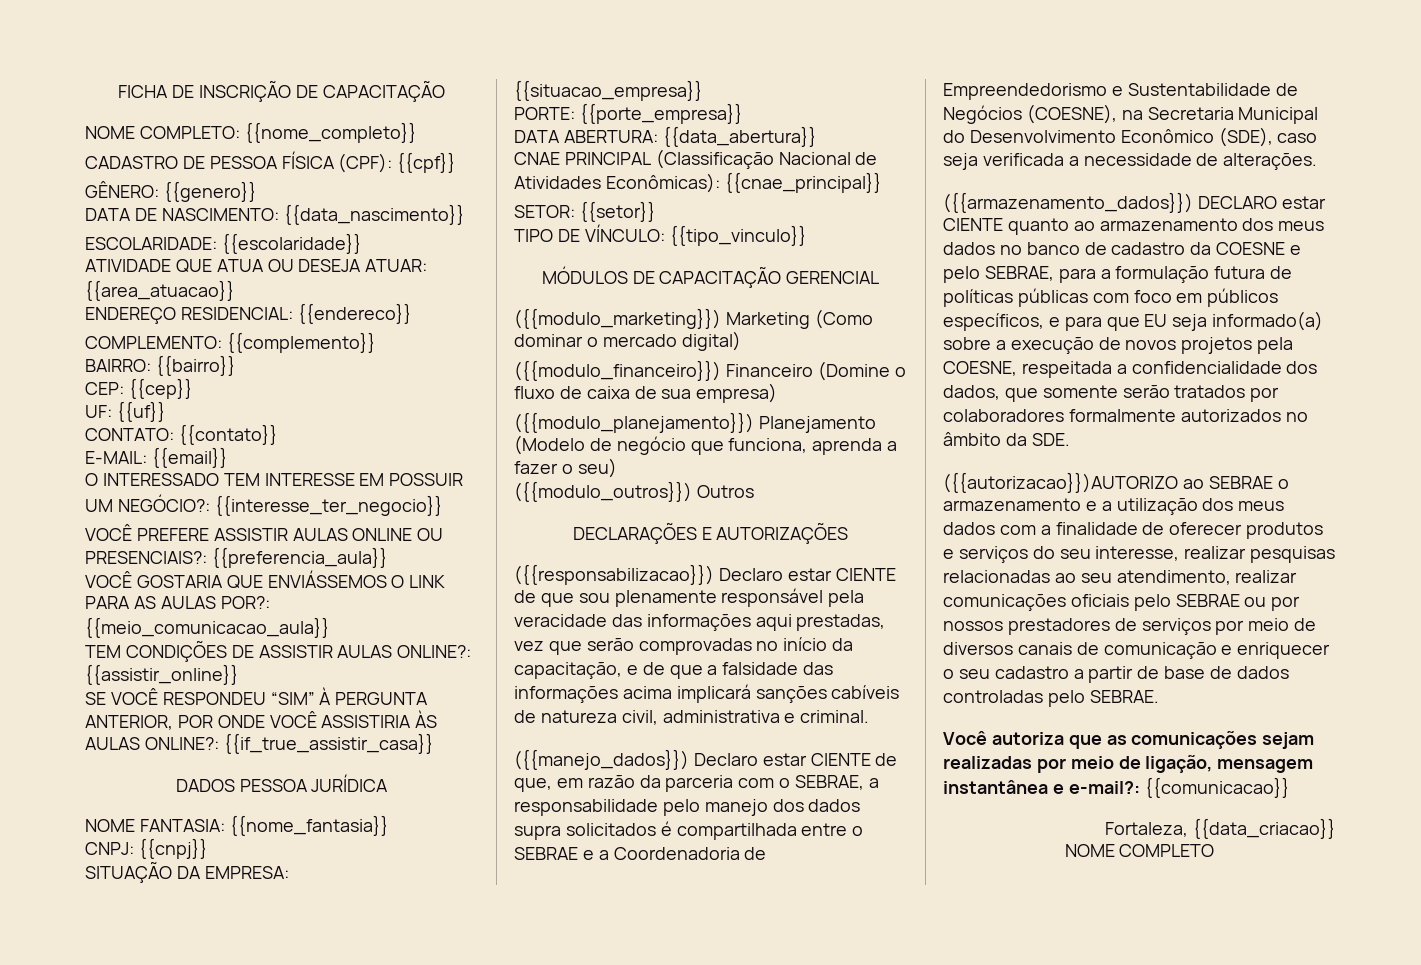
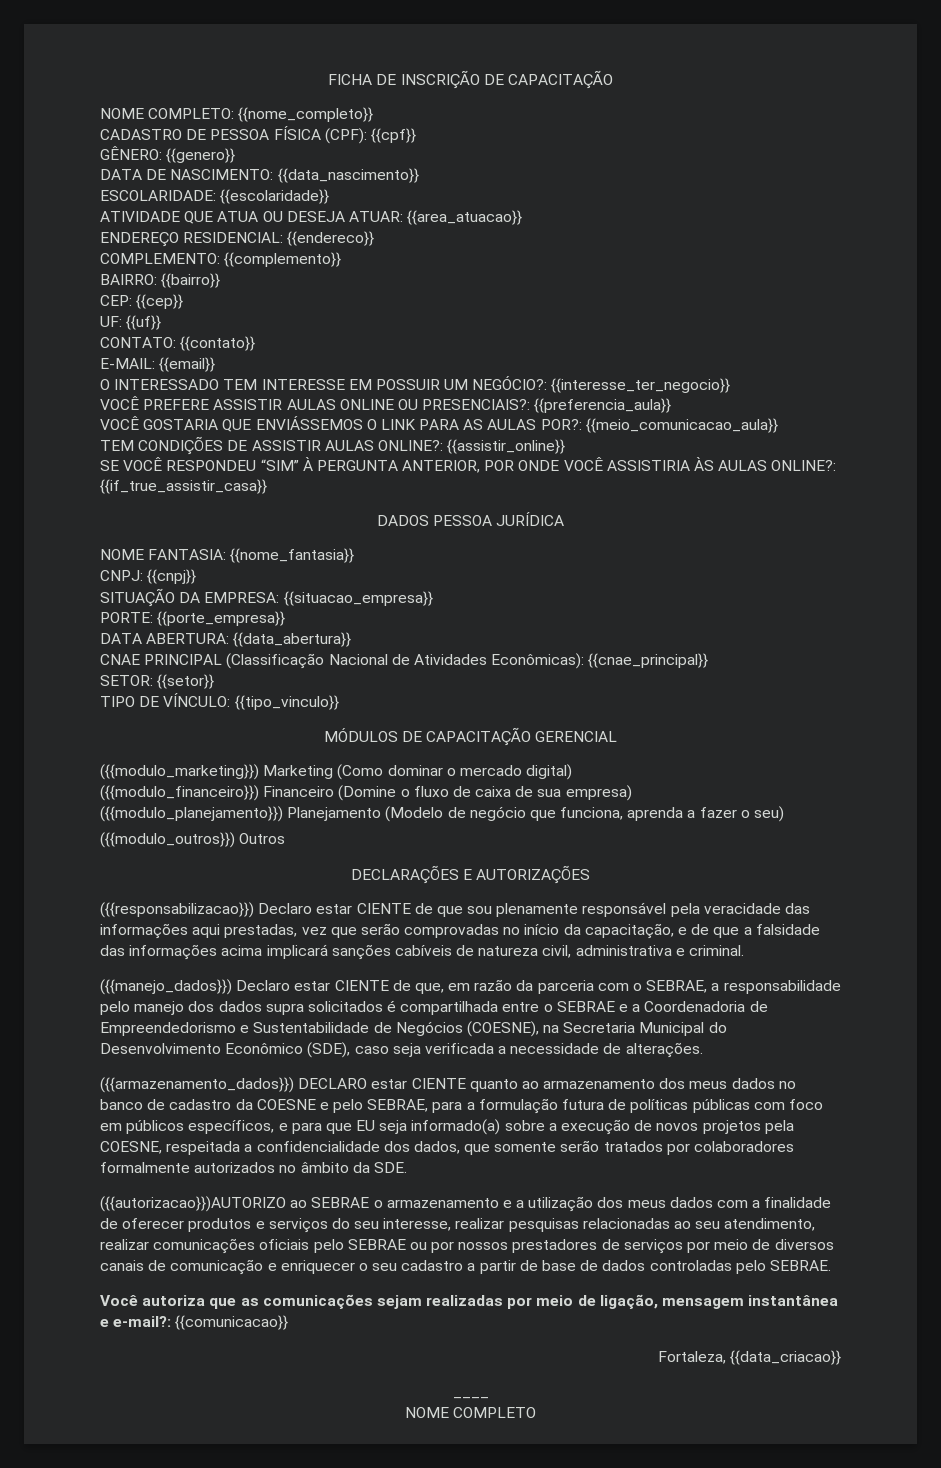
(1336, 828) none -> [452,1397,489,1399] // ____

